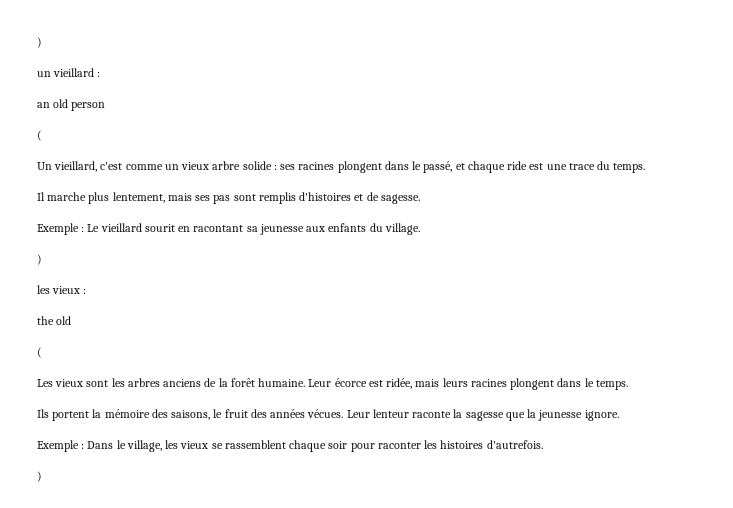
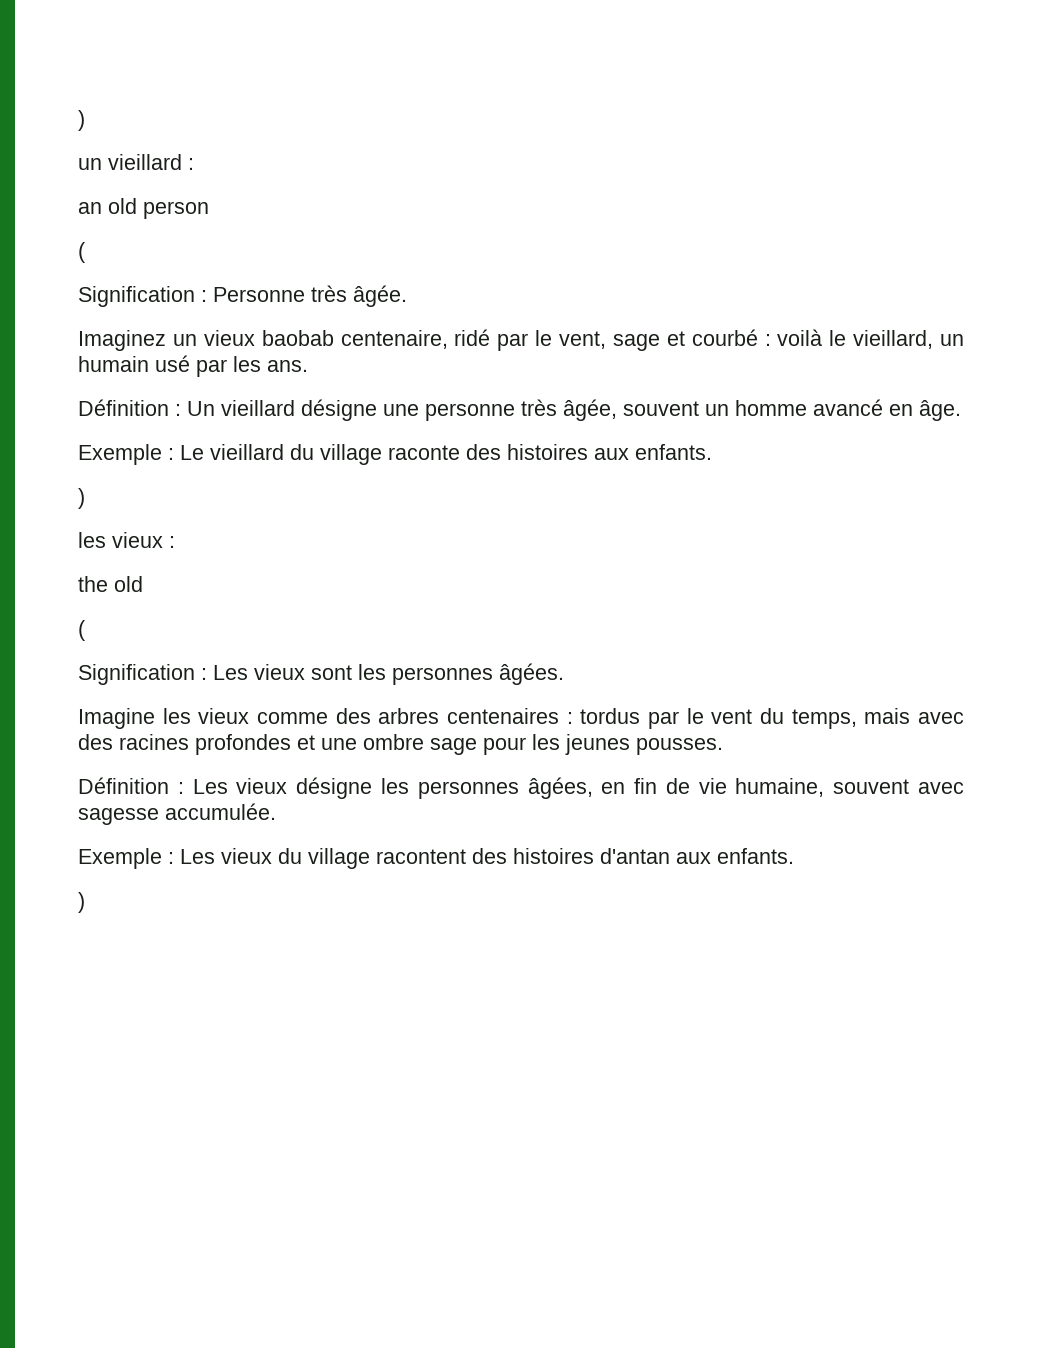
[37,161,646,173] [37,192,420,204] [37,223,420,235] Un vieillard, c'est comme un vieux arbre solide : ses racines plongent dans le passé, et chaque ride est une trace du temps. // Il marche plus lentement, mais ses pas sont remplis d'histoires et de sagesse. // Exemple : Le vieillard sourit en racontant sa jeunesse aux enfants du village. -> [78,285,407,307] [78,329,964,351] [78,355,308,377] [78,399,961,421] [78,444,712,465] Signification : Personne très âgée. // Imaginez un vieux baobab centenaire, ridé par le vent, sage et courbé : voilà le vieillard, un humain usé par les ans. // Définition : Un vieillard désigne une personne très âgée, souvent un homme avancé en âge. // Exemple : Le vieillard du village raconte des histoires aux enfants.
(42, 352) none -> [78,664,207,685] Signification :
[127,378,628,390] [37,409,619,421] [37,440,543,452] arbres anciens de la forêt humaine. Leur écorce est ridée, mais leurs racines plongent dans le temps. // Ils portent la mémoire des saisons, le fruit des années vécues. Leur lenteur raconte la sagesse que la jeunesse ignore. // Exemple : Dans le village, les vieux se rassemblent chaque soir pour raconter les histoires d'autrefois. -> [392,663,564,685] [78,708,964,729] [78,734,723,755] [78,777,965,799] [78,803,276,825] [78,848,794,869] personnes âgées. // Imagine les vieux comme des arbres centenaires : tordus par le vent du temps, mais avec des racines profondes et une ombre sage pour les jeunes pousses. // Définition : Les vieux désigne les personnes âgées, en fin de vie humaine, souvent avec sagesse accumulée. // Exemple : Les vieux du village racontent des histoires d'antan aux enfants.

